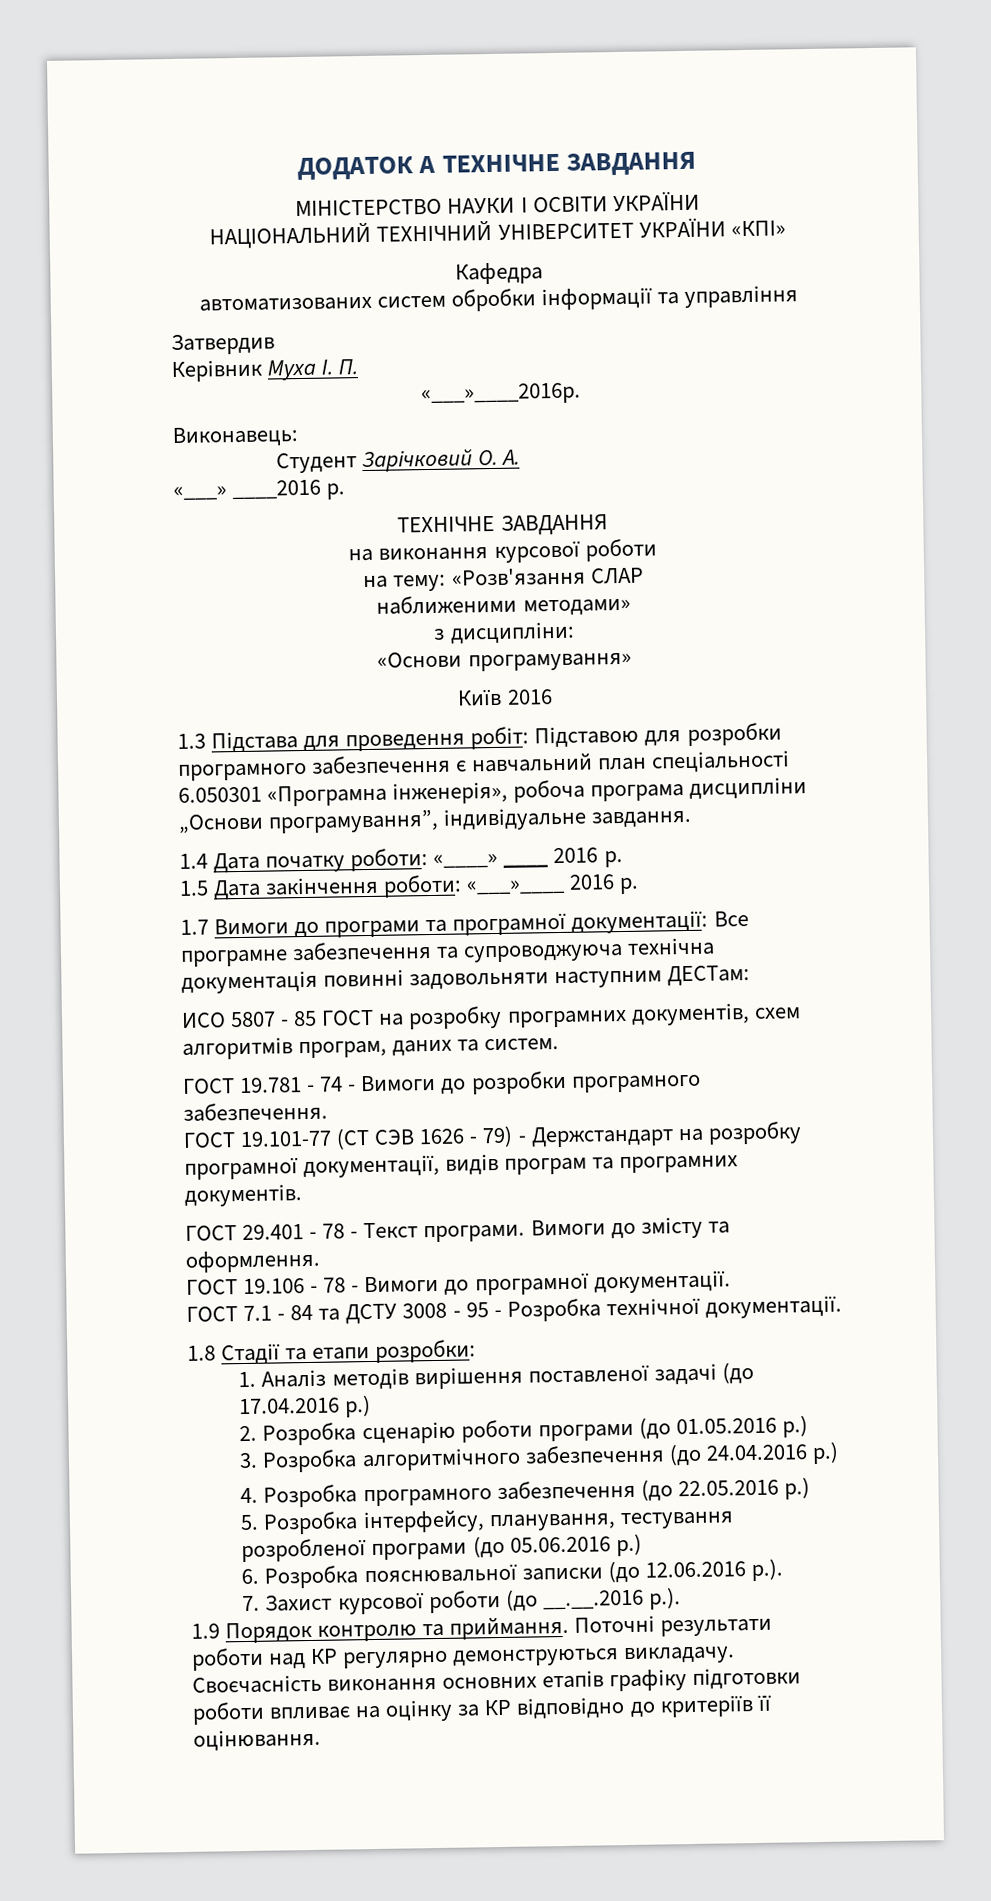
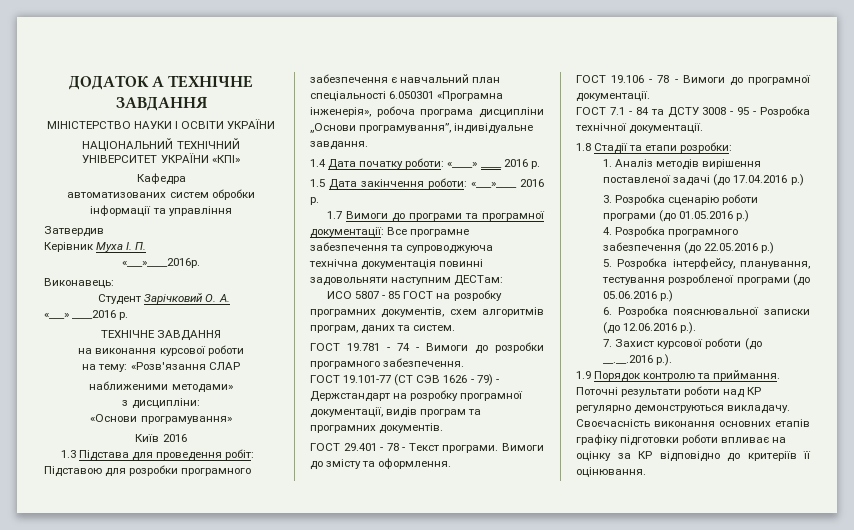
[239,1425,258,1442] 2. -> [603,195,613,203] 3.
[239,1441,839,1473] // 3. Розробка алгоритмічного забезпечення (до 24.04.2016 р.) -> (750, 216) none

